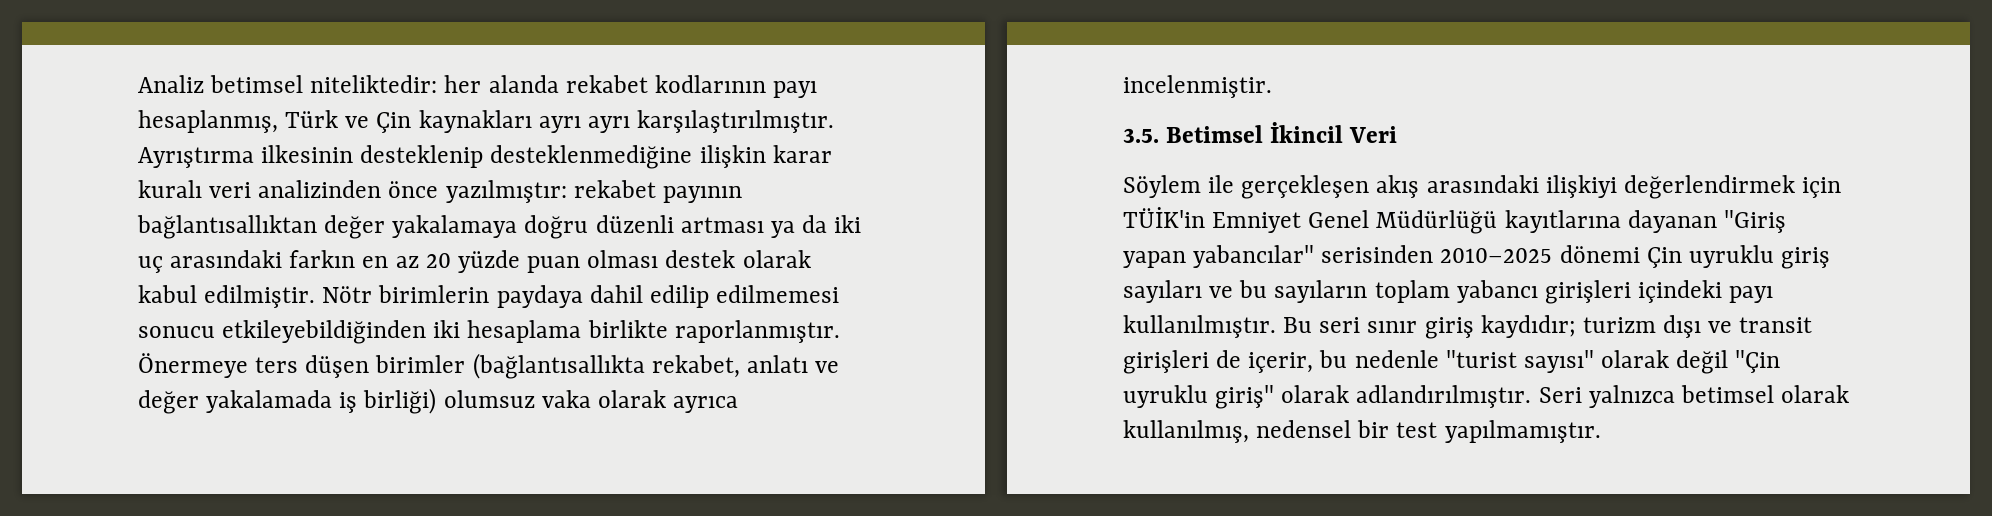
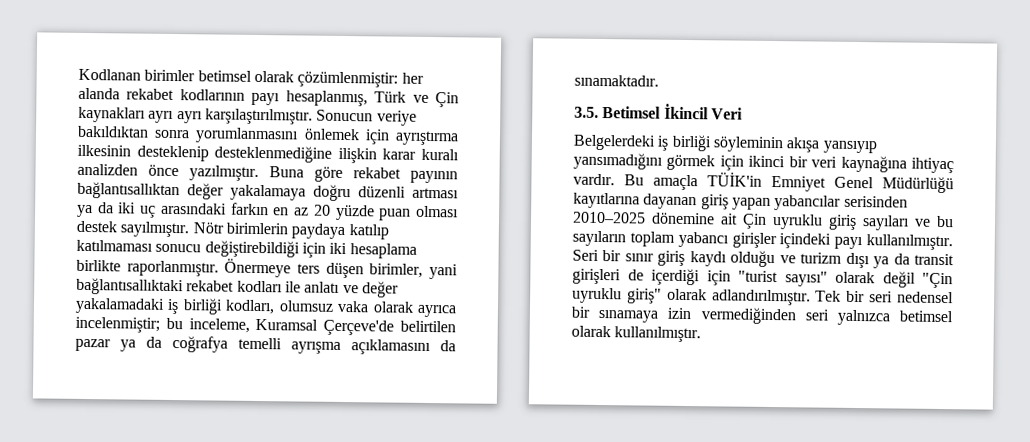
[138,75,438,93] Analiz betimsel niteliktedir: -> [78,68,399,88] Kodlanan birimler betimsel olarak çözümlenmiştir:
[138,147,254,168] Ayrıştırma -> [316,109,417,126] [77,125,459,146] Sonucun veriye bakıldıktan sonra yorumlanmasını önlemek için ayrıştırma
[209,180,567,203] veri analizinden önce yazılmıştır: -> [77,163,343,182] analizden önce yazılmıştır. Buna göre
[742,250,811,268] [138,285,840,308] [138,320,427,344] olarak kabul edilmiştir. Nötr birimlerin paydaya dahil edilip edilmemesi sonucu etkileyebildiğinden -> [120,221,389,240] [76,239,326,258] sayılmıştır. Nötr birimlerin paydaya katılıp katılmaması sonucu değiştirebildiği için
[375,353,840,379] [138,388,739,414] [1123,75,1272,98] [1123,122,1398,143] [1123,175,1842,199] birimler (bağlantısallıkta rekabet, anlatı ve değer yakalamada iş birliği) olumsuz vaka olarak ayrıca incelenmiştir. // 3.5. Betimsel İkincil Veri // Söylem ile gerçekleşen akış arasındaki ilişkiyi değerlendirmek için -> [369,263,459,280] [76,277,399,298] [75,297,457,318] [75,316,457,336] [75,336,456,356] [574,74,659,87] [574,103,743,120] [573,134,877,154] [573,152,954,174] [573,173,698,191] birimler, yani bağlantısallıktaki rekabet kodları ile anlatı ve değer yakalamadaki iş birliği kodları, olumsuz vaka olarak ayrıca incelenmiştir; bu inceleme, Kuramsal Çerçeve'de belirtilen pazar ya da coğrafya temelli ayrışma açıklamasını da sınamaktadır. // 3.5. Betimsel İkincil Veri // Belgelerdeki iş birliği söyleminin akışa yansıyıp yansımadığını görmek için ikinci bir veri kaynağına ihtiyaç vardır. Bu amaçla
[1723,210,1786,233] [1123,245,1640,268] "Giriş yapan yabancılar" serisinden 2010–2025 dönemi -> [700,194,908,211] [572,211,738,225] giriş yapan yabancılar serisinden 2010–2025 dönemine ait
[1544,280,1631,304] girişleri -> [731,232,777,249] girişler
[1283,315,1813,339] [1123,350,1439,374] Bu seri sınır giriş kaydıdır; turizm dışı ve transit girişleri de içerir, bu nedenle -> [572,249,954,269] [572,268,731,286] Seri bir sınır giriş kaydı olduğu ve turizm dışı ya da transit girişleri de içerdiği için
[1538,385,1850,408] [1123,420,1601,443] Seri yalnızca betimsel olarak kullanılmış, nedensel bir test yapılmamıştır. -> [815,290,954,304] [571,306,953,326] [571,325,702,343] Tek bir seri nedensel bir sınamaya izin vermediğinden seri yalnızca betimsel olarak kullanılmıştır.

